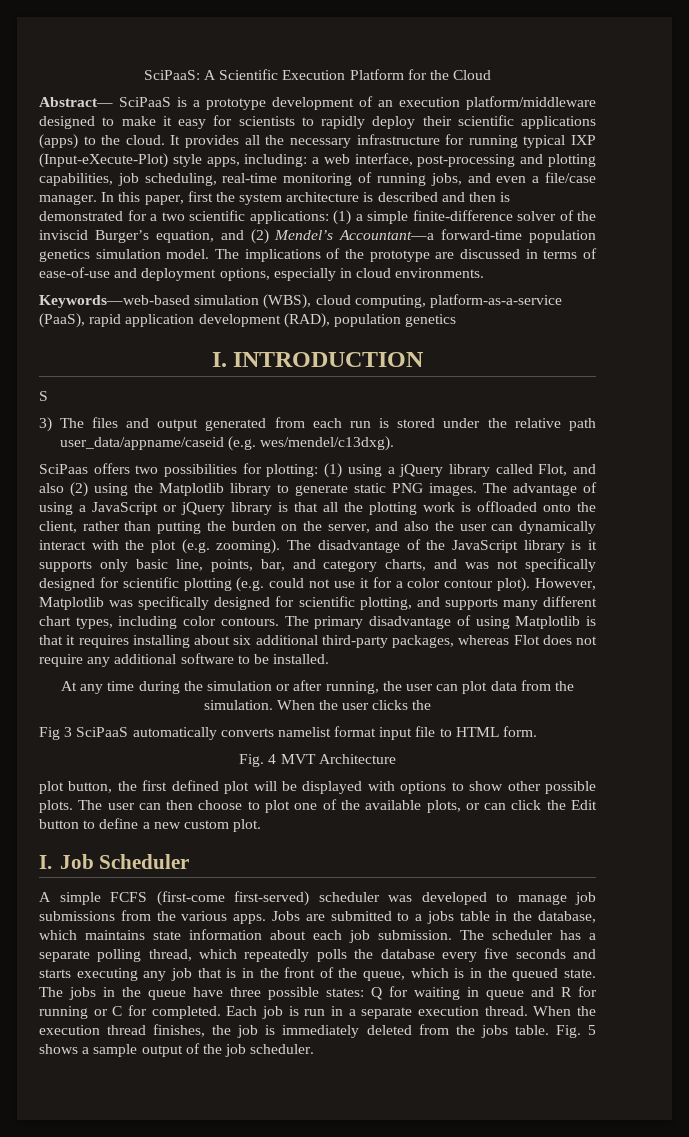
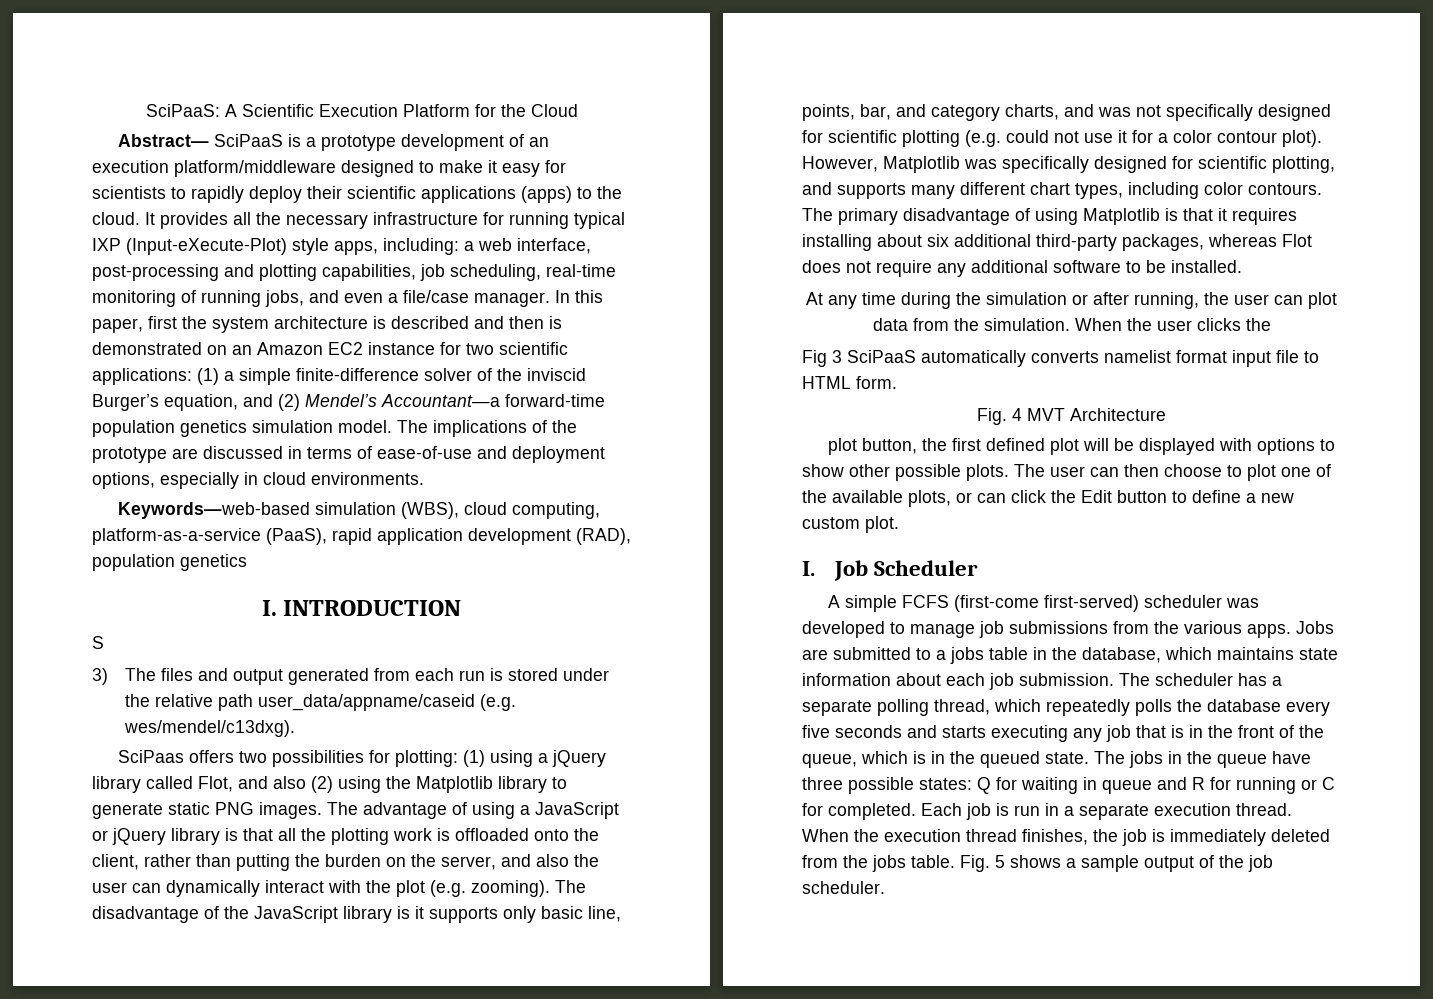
[127,210,157,221] for a -> [207,342,461,355] on an Amazon EC2 instance for

